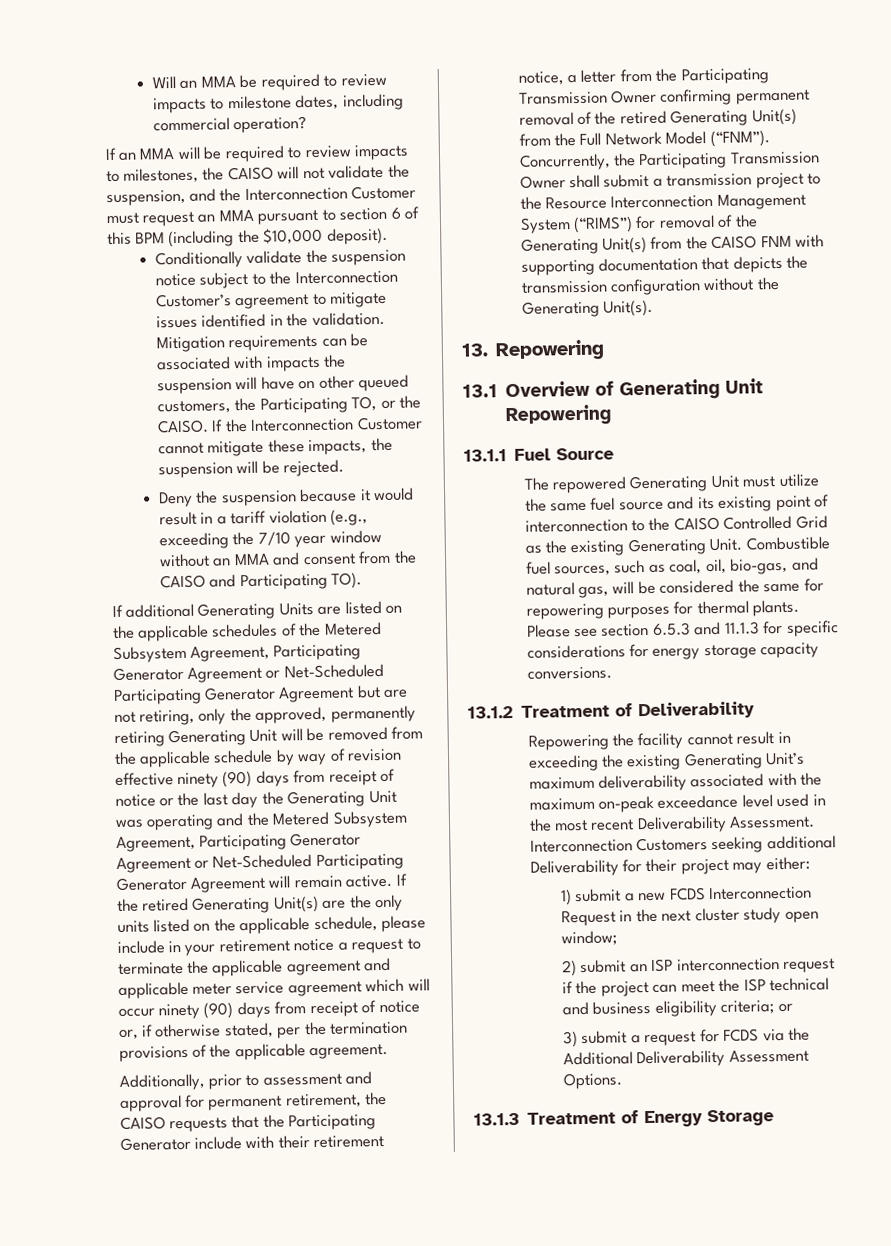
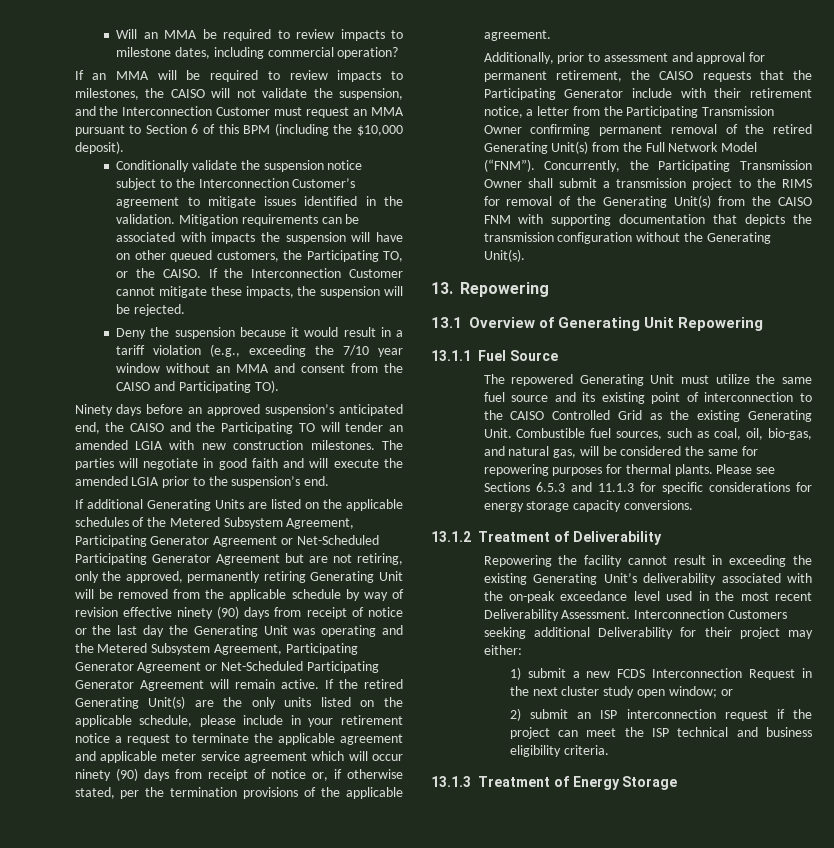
[339,207,388,221] section -> [145,124,187,134] Section
(363, 580) none -> [74,404,403,416] [74,422,404,434] [74,440,403,450] [74,458,404,470] [74,476,330,488] // Ninety days before an approved suspension’s anticipated end, the CAISO and the Participating TO will tender an amended LGIA with new construction milestones. The parties will negotiate in good faith and will execute the amended LGIA prior to the suspension’s end.
[545,193,806,210] [519,216,634,234] Resource Interconnection Management System (“RIMS”) -> [782,179,812,188] RIMS
[601,623,650,637] section -> [483,482,530,492] Sections
[528,776,595,790] maximum -> (637, 578) none
[528,797,595,811] maximum -> (503, 596) none
(617, 938) none -> [720,689,733,696] or
[720,1000,793,1015] [562,1027,811,1048] [562,1049,809,1068] [562,1072,623,1090] criteria; or // 3) submit a request for FCDS via the Additional Deliverability Assessment Options. -> [563,745,609,755] criteria.

